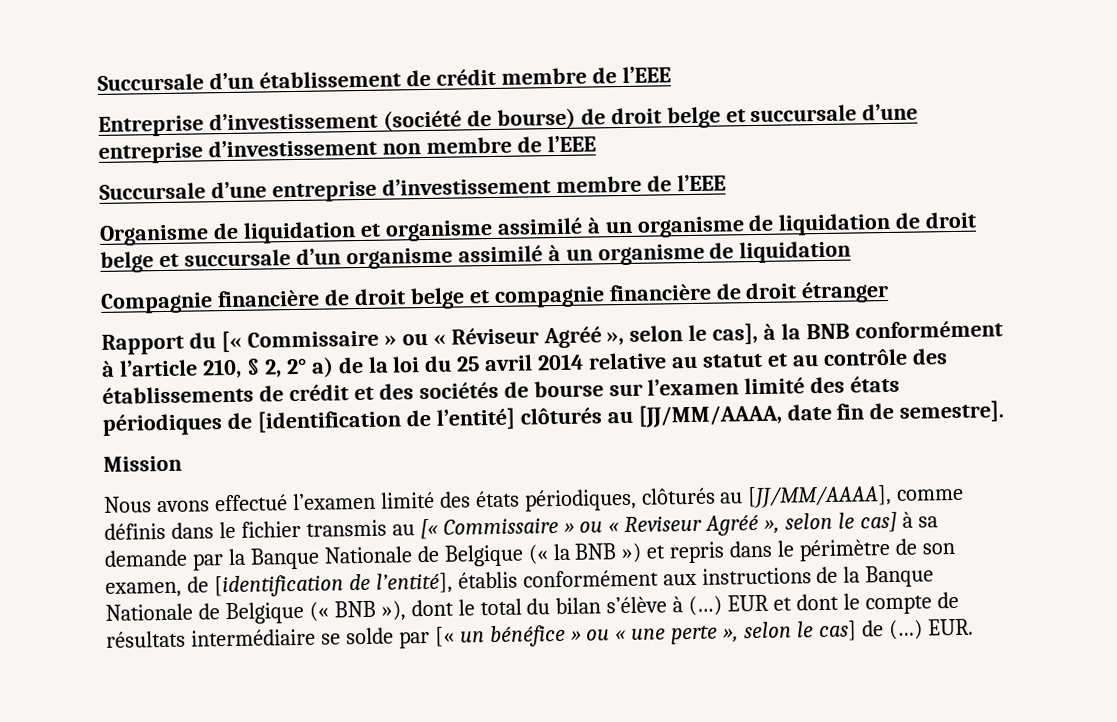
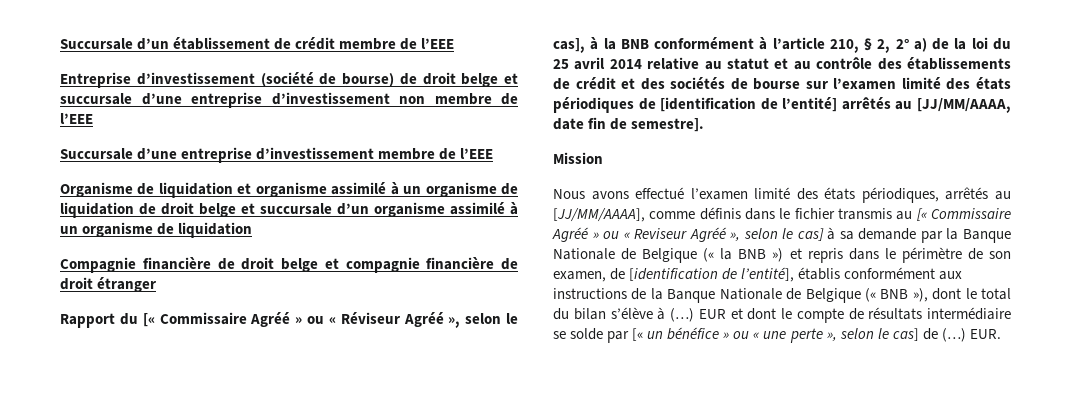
(379, 339) none -> [250,312,291,327] Agréé
[519,407,602,425] clôturés -> [841,97,891,110] arrêtés
[640,487,716,505] clôturés -> [945,187,989,200] arrêtés
(559, 526) none -> [552,227,589,242] Agréé

